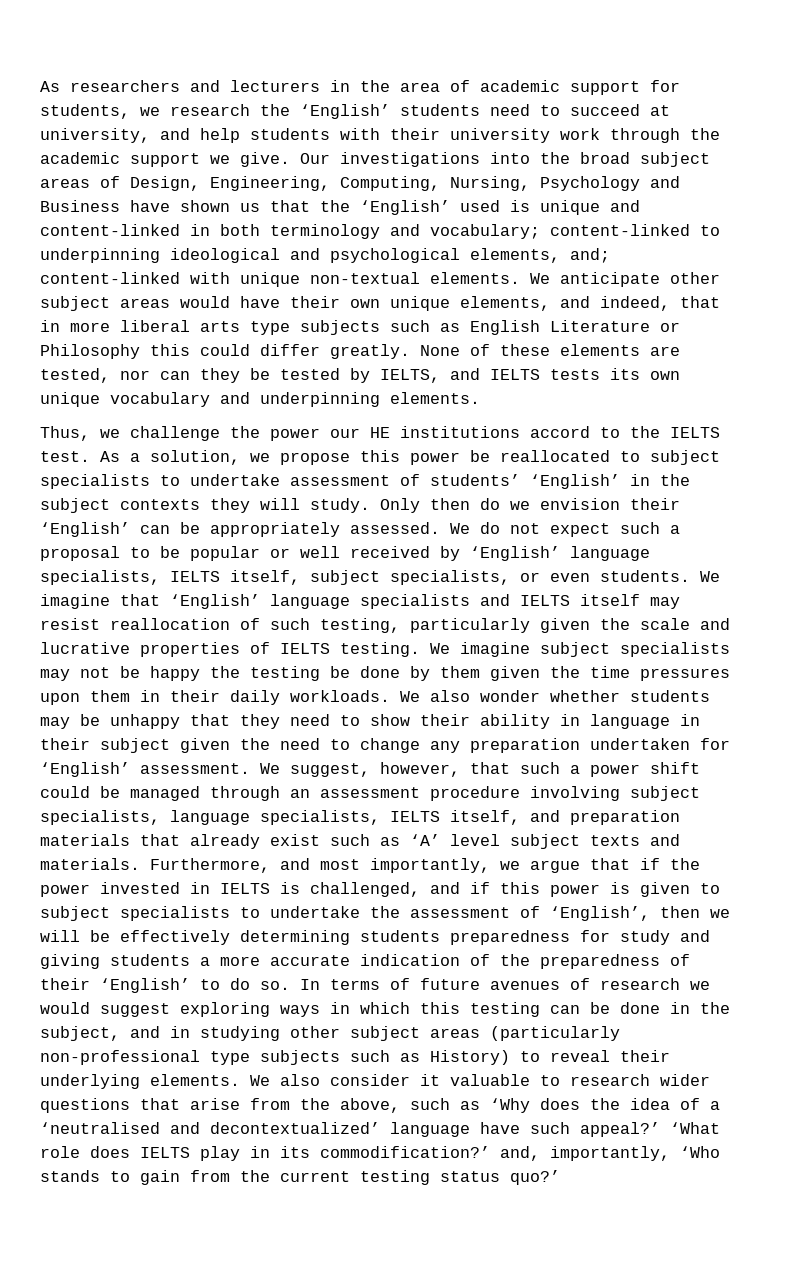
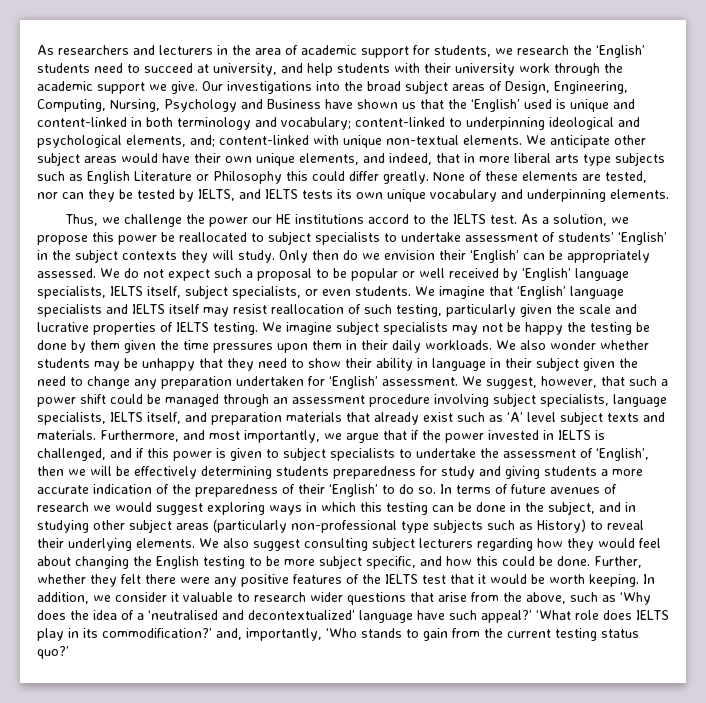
(320, 1080) none -> [253,537,661,551] [37,555,642,569] [37,574,655,587] [37,592,111,604] suggest consulting subject lecturers regarding how they would feel about changing the English testing to be more subject specific, and how this could be done. Further, whether they felt there were any positive features of the IELTS test that it would be worth keeping. In addition, we

